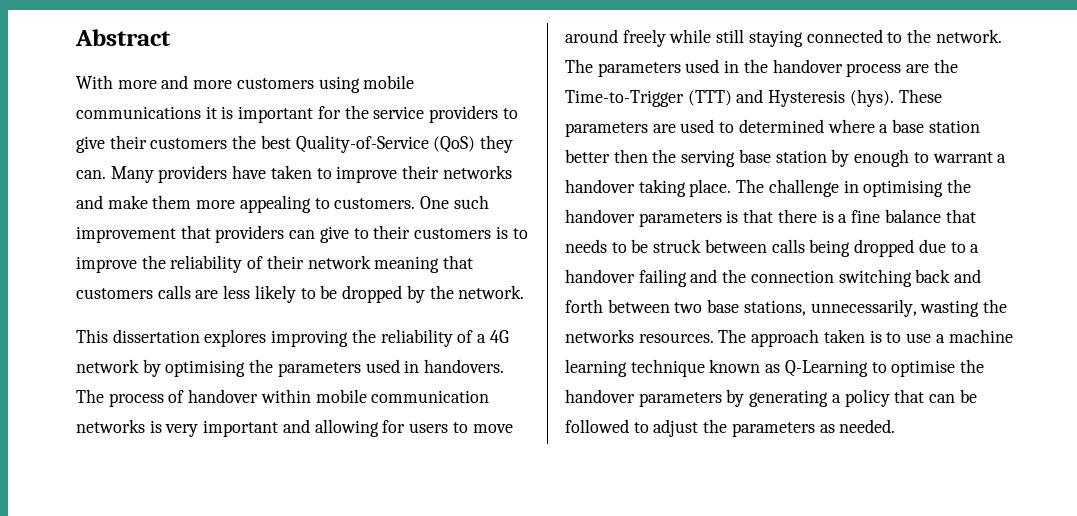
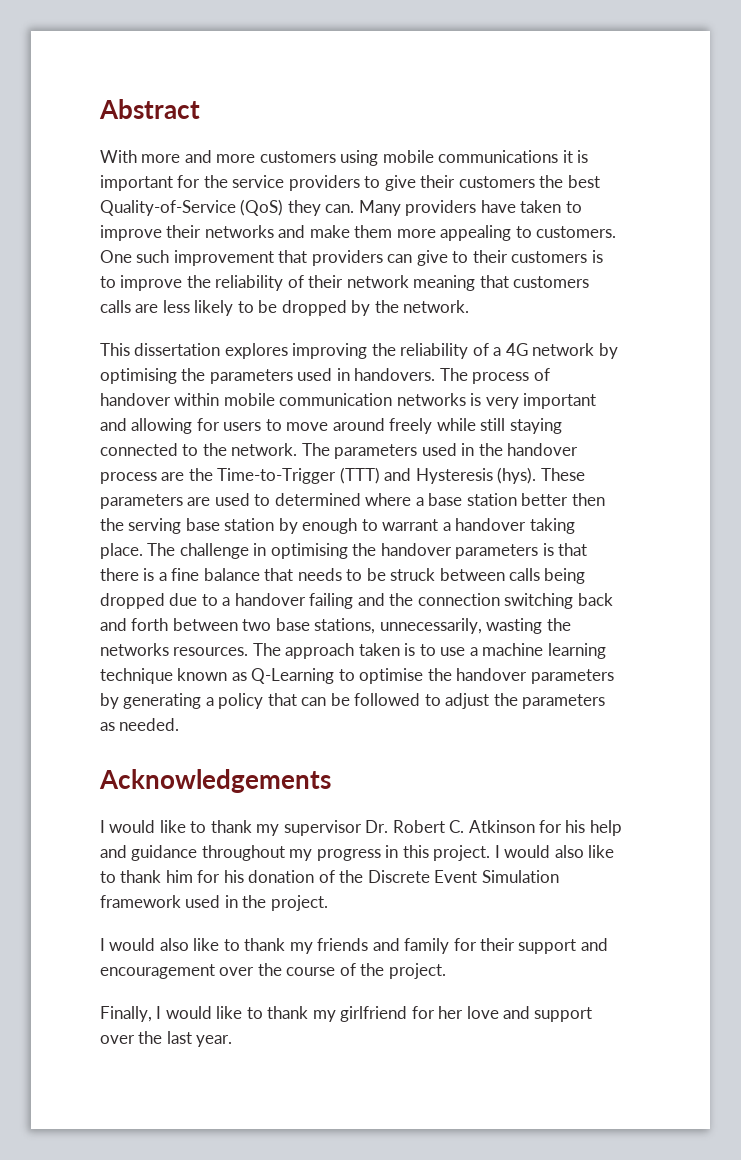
(896, 426) none -> [99,769,331,793] [100,820,622,836] [100,845,615,861] [100,870,559,883] [100,895,328,911] [100,938,608,954] [100,963,446,979] [100,1006,593,1022] [100,1031,233,1047] // Acknowledgements // I would like to thank my supervisor Dr. Robert C. Atkinson for his help and guidance throughout my progress in this project. I would also like to thank him for his donation of the Discrete Event Simulation framework used in the project. // I would also like to thank my friends and family for their support and encouragement over the course of the project. // Finally, I would like to thank my girlfriend for her love and support over the last year.

